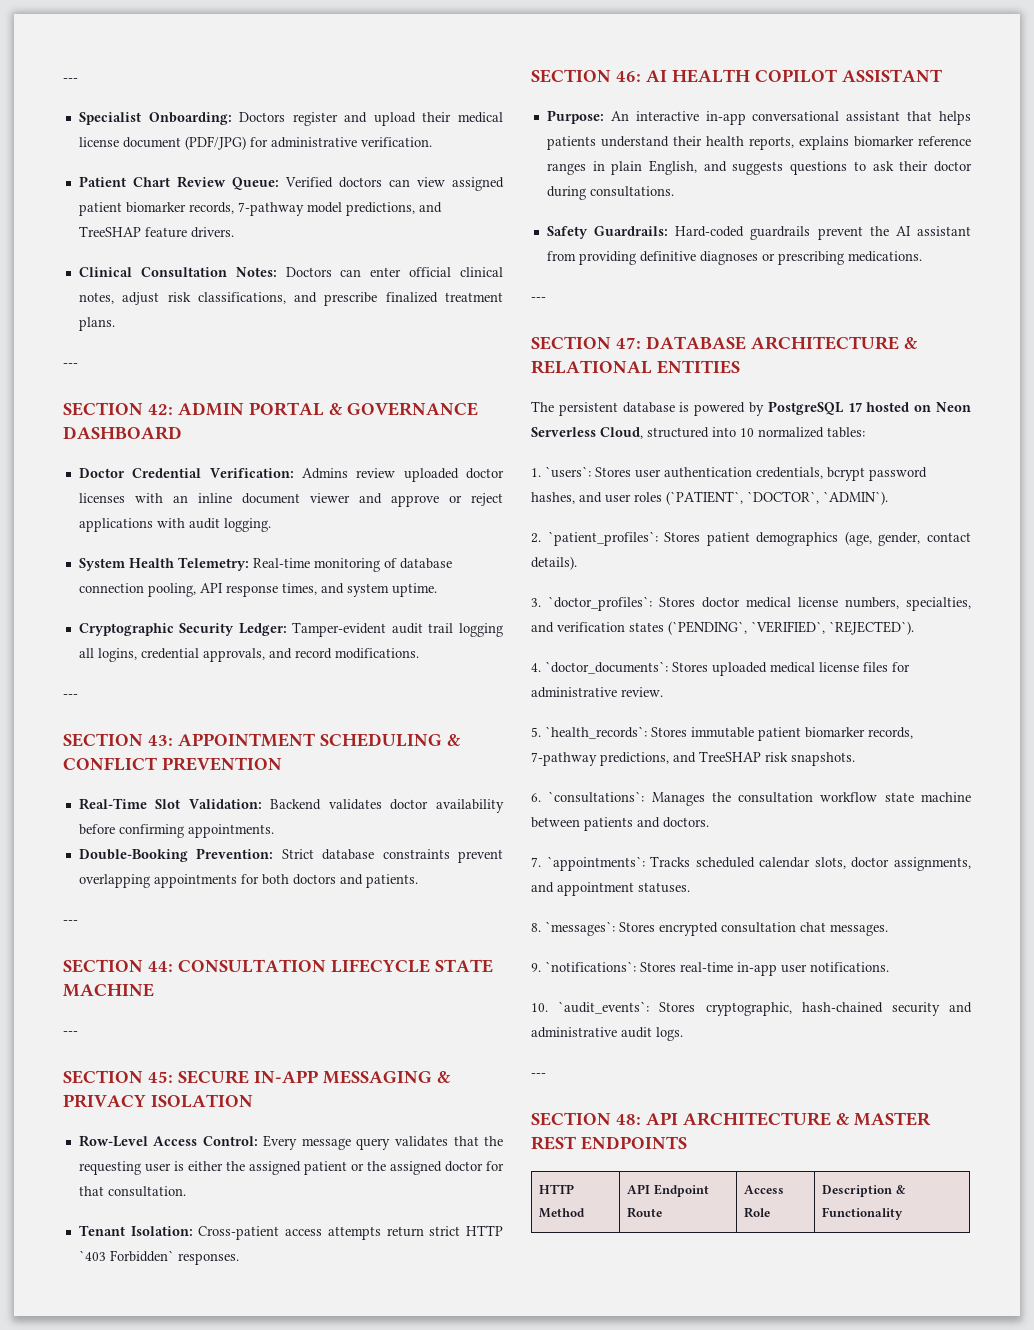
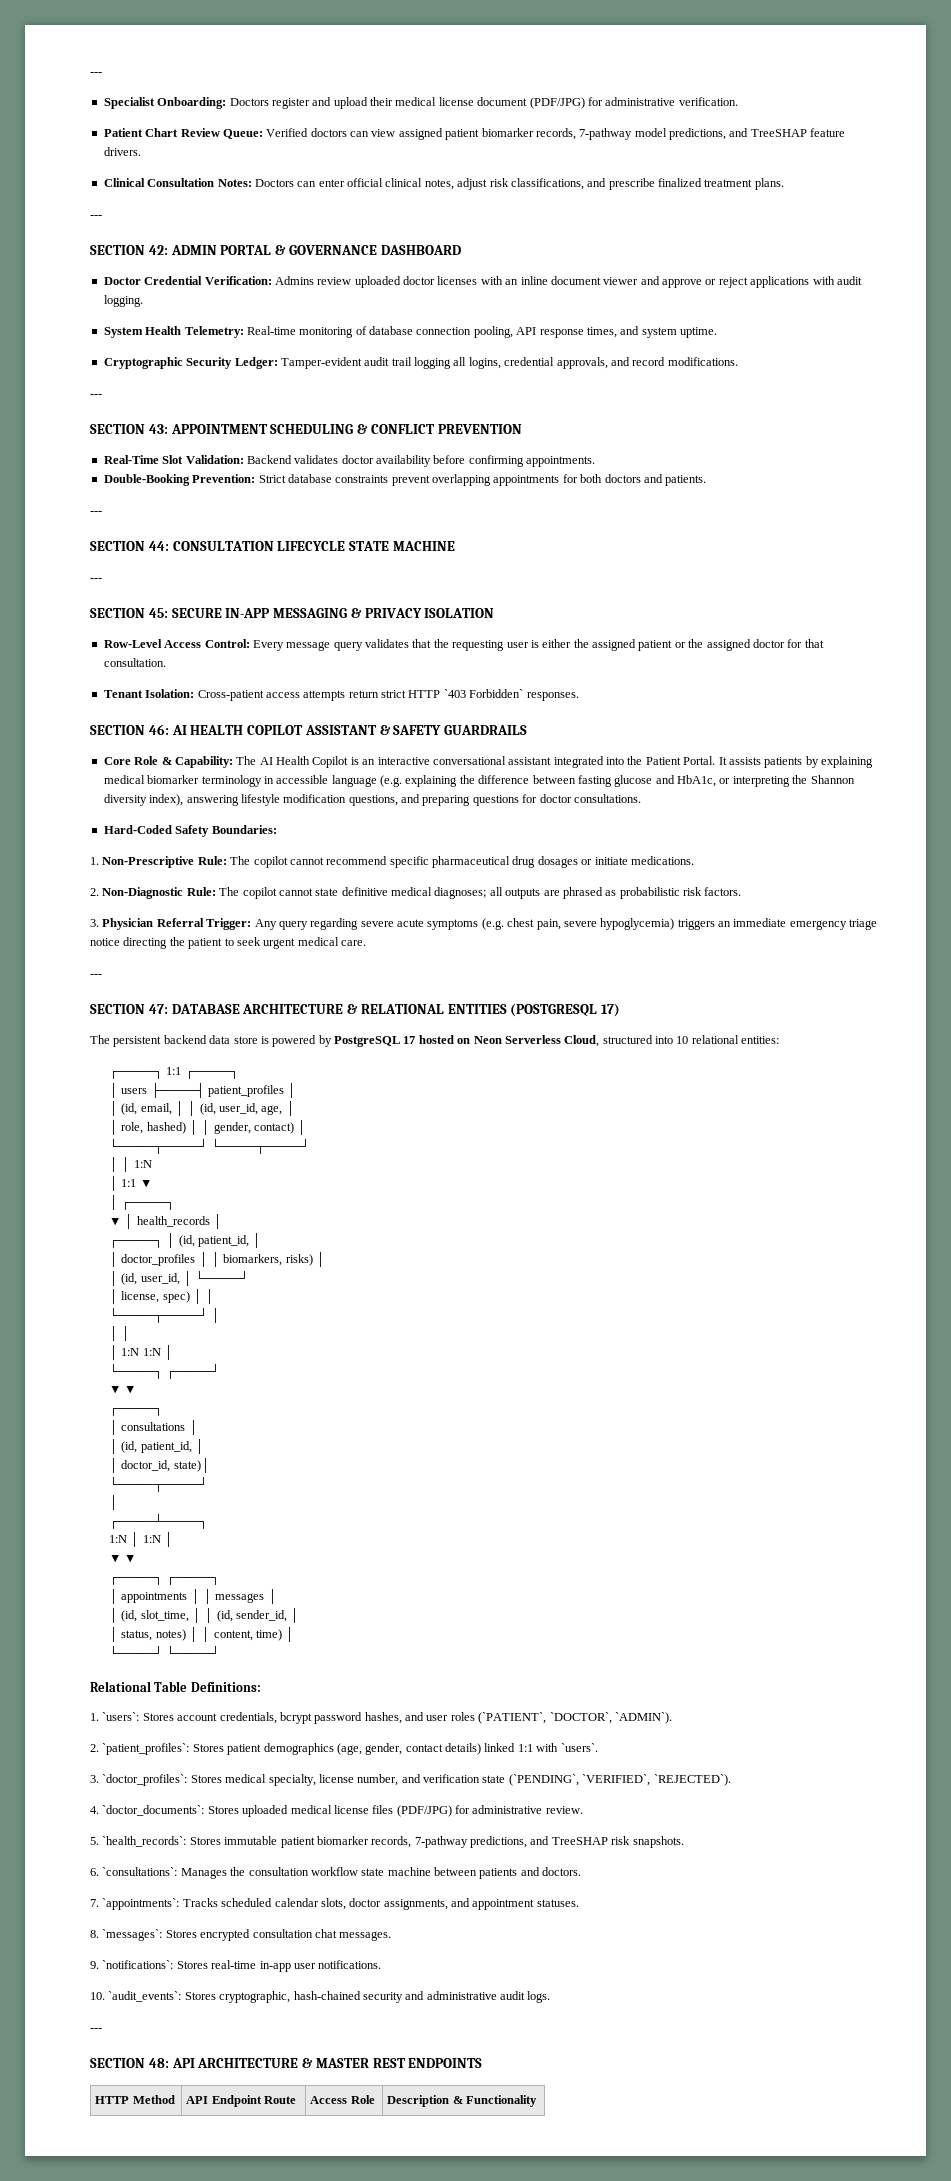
[546,110,971,125] [546,136,971,150] [546,160,972,175] [546,186,674,200] [546,226,971,240] [546,251,922,265] // Purpose: An interactive in-app conversational assistant that helps patients understand their health reports, explains biomarker reference ranges in plain English, and suggests questions to ask their doctor during consultations. // Safety Guardrails: Hard-coded guardrails prevent the AI assistant from providing definitive diagnoses or prescribing medications. -> [379,725,528,735] [103,756,873,768] [103,775,855,787] [103,794,641,806] [103,825,277,837] [90,856,694,868] [90,887,742,899] [90,918,878,930] [90,937,366,949] & SAFETY GUARDRAILS // Core Role & Capability: The AI Health Copilot is an interactive conversational assistant integrated into the Patient Portal. It assists patients by explaining medical biomarker terminology in accessible language (e.g. explaining the difference between fasting glucose and HbA1c, or interpreting the Shannon diversity index), answering lifestyle modification questions, and preparing questions for doctor consultations. // Hard-Coded Safety Boundaries: // 1. Non-Prescriptive Rule: The copilot cannot recommend specific pharmaceutical drug dosages or initiate medications. // 2. Non-Diagnostic Rule: The copilot cannot state definitive medical diagnoses; all outputs are phrased as probabilistic risk factors. // 3. Physician Referral Trigger: Any query regarding severe acute symptoms (e.g. chest pain, severe hypoglycemia) triggers an immediate emergency triage notice directing the patient to seek urgent medical care.
(740, 367) none -> [510,1003,621,1017] (POSTGRESQL 17)
[622,402,675,413] database -> [163,1035,258,1044] backend data store
[758,427,865,438] normalized tables: -> [691,1035,780,1044] [108,1067,239,1079] [108,1082,297,1098] [108,1101,295,1116] [108,1120,307,1135] [108,1138,311,1154] [108,1157,152,1172] [108,1176,152,1191] [108,1195,176,1210] [108,1214,222,1229] [108,1233,262,1248] [108,1252,326,1267] [108,1270,250,1286] [108,1289,215,1304] [108,1307,221,1323] [108,1326,131,1341] [108,1345,173,1360] [108,1363,221,1379] [108,1386,137,1394] [108,1408,163,1416] [108,1420,198,1435] [108,1439,204,1454] [108,1458,210,1473] [108,1476,208,1492] [108,1495,118,1510] [108,1513,208,1529] [108,1532,173,1547] [108,1555,137,1563] [108,1577,221,1585] [108,1589,277,1604] [108,1608,300,1623] [108,1627,295,1642] [108,1645,221,1657] [90,1681,261,1692] relational entities: // ┌────┐ 1:1 ┌────┐ // │ users ├────┤ patient_profiles │ // │ (id, email, │ │ (id, user_id, age, │ // │ role, hashed) │ │ gender, contact) │ // └────┬────┘ └────┬────┘ // │ │ 1:N // │ 1:1 ▼ // │ ┌────┐ // ▼ │ health_records │ // ┌────┐ │ (id, patient_id, │ // │ doctor_profiles │ │ biomarkers, risks) │ // │ (id, user_id, │ └────┘ // │ license, spec) │ │ // └────┬────┘ │ // │ │ // │ 1:N 1:N │ // └────┐ ┌────┘ // ▼ ▼ // ┌────┐ // │ consultations │ // │ (id, patient_id, │ // │ doctor_id, state)│ // └────┬────┘ // │ // ┌────┴────┐ // 1:N │ 1:N │ // ▼ ▼ // ┌────┐ ┌────┐ // │ appointments │ │ messages │ // │ (id, slot_time, │ │ (id, sender_id, │ // │ status, notes) │ │ content, time) │ // └────┘ └────┘ // Relational Table Definitions:
[635,467,752,478] user authentication -> [177,1713,218,1721] account
[531,556,577,570] [531,596,971,611] details). // 3. `doctor_profiles`: Stores doctor medical license numbers, specialties, -> [445,1743,598,1755] [90,1774,399,1786] details) linked 1:1 with `users`. // 3. `doctor_profiles`: Stores medical specialty, license number,
[629,622,664,632] states -> [482,1775,506,1783] state
(888, 667) none -> [396,1805,452,1817] (PDF/JPG)

